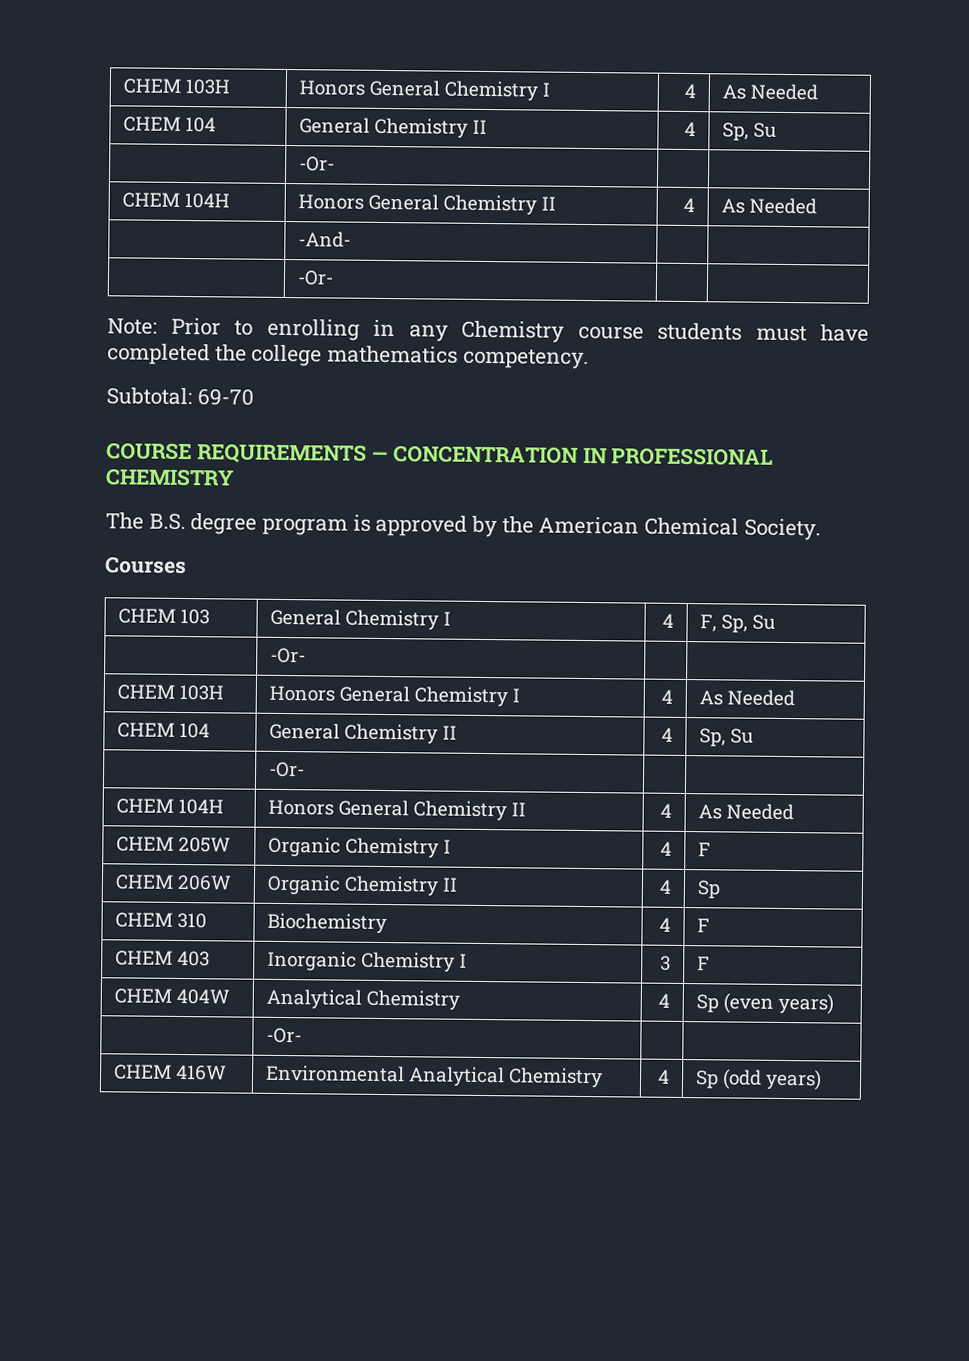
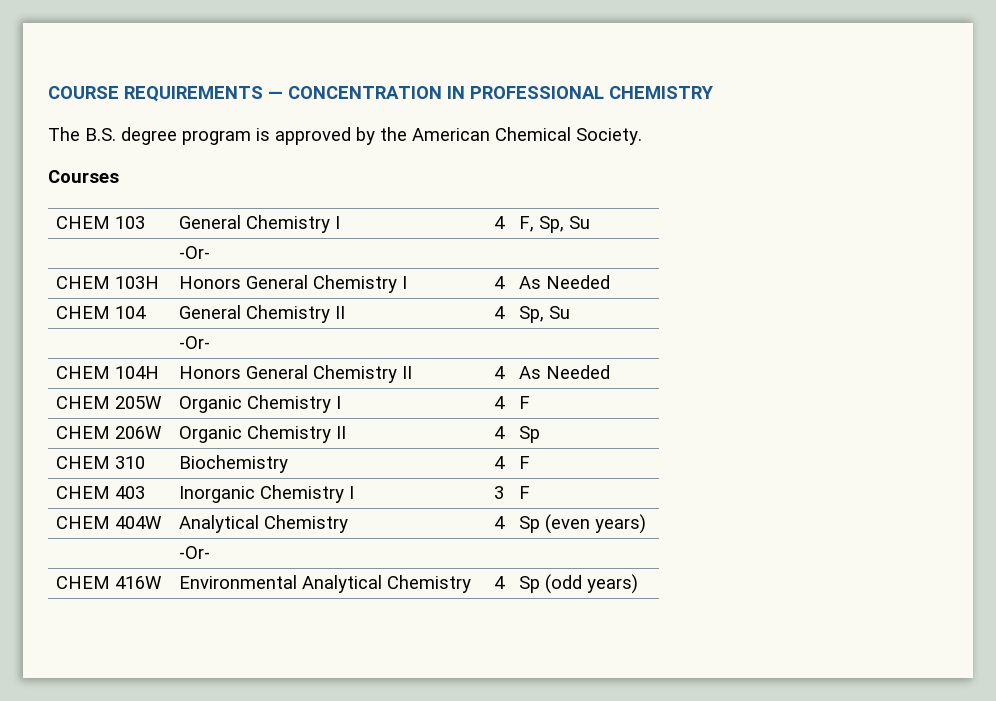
[122,78,230,95] [298,79,551,102] [684,83,697,99] [721,83,818,101] [122,116,216,133] [298,117,488,139] [684,121,697,137] [721,122,777,141] [298,156,335,172] [121,192,230,209] [297,193,557,216] [683,197,696,213] [720,197,817,215] [297,231,351,248] [296,270,334,286] [107,317,869,343] [107,343,589,370] [106,387,254,406] CHEM 103H | Honors General Chemistry I | 4 | As Needed // CHEM 104 | General Chemistry II | 4 | Sp, Su // | -Or- | | // CHEM 104H | Honors General Chemistry II | 4 | As Needed // | -And- | | // | -Or- | | // Note: Prior to enrolling in any Chemistry course students must have completed the college mathematics competency. // Subtotal: 69-70 // -> (48, 92) none

